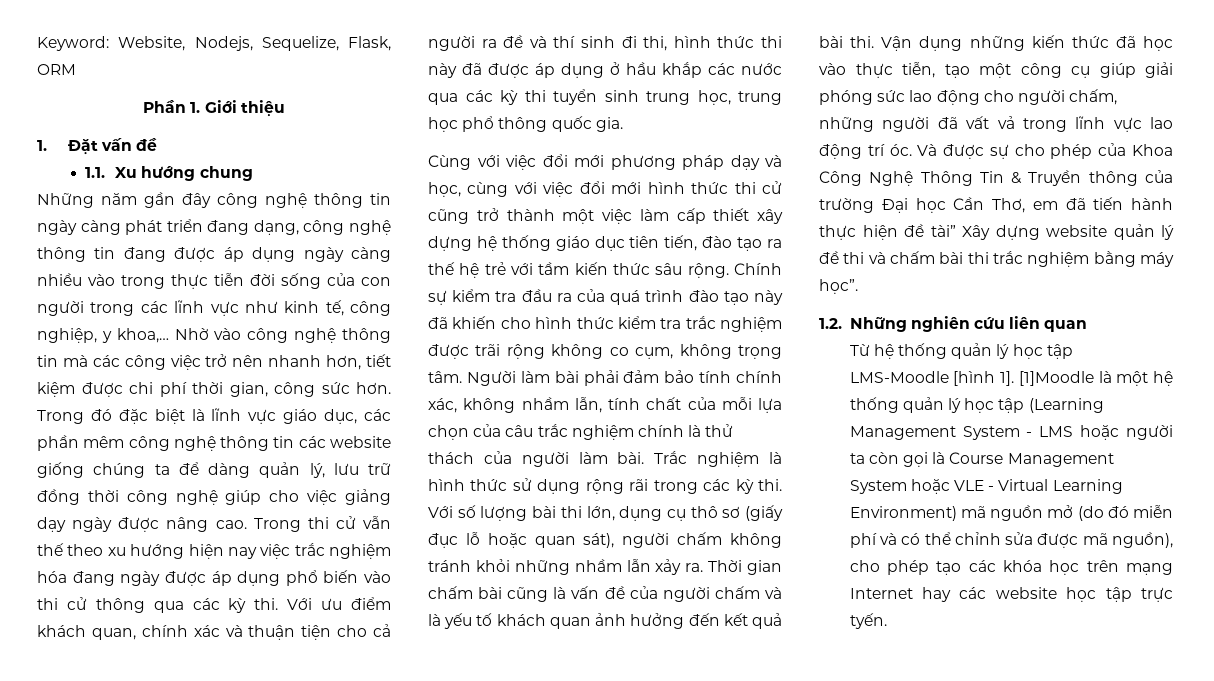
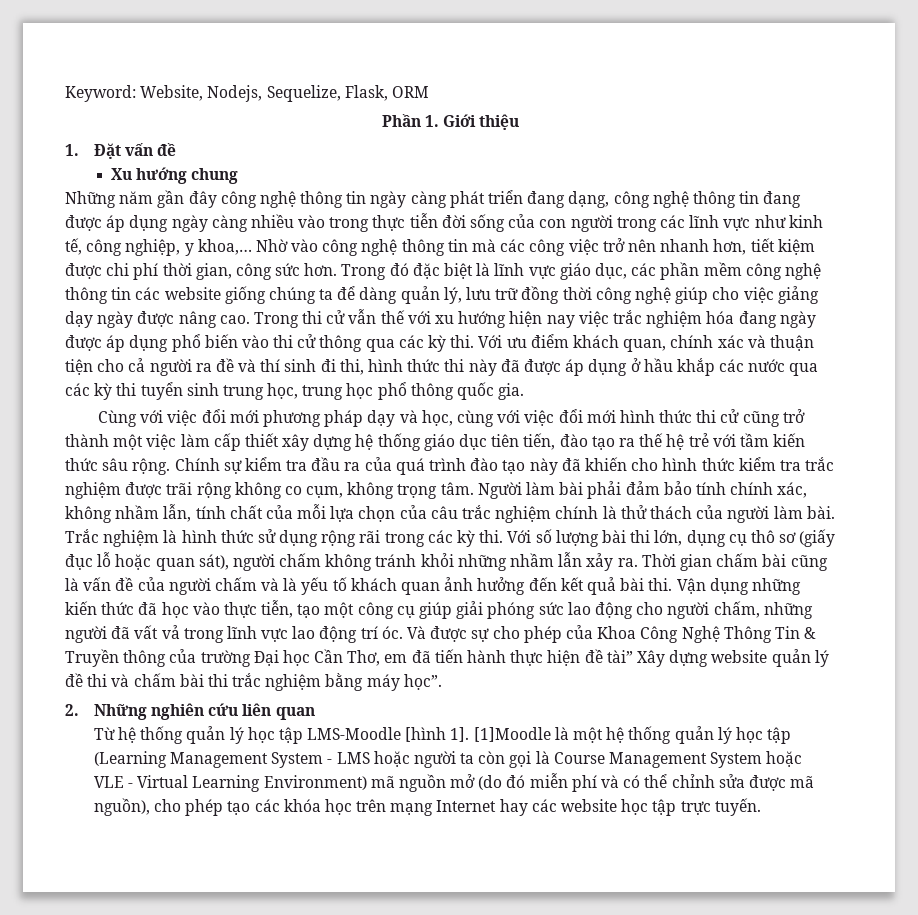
[84,167,105,178] 1.1. -> (177, 149) none
[83,436,125,448] mêm -> [703,262,742,276] mềm
[67,544,104,556] theo -> [407,311,431,324] với
[819,318,842,329] 1.2. -> [65,704,79,716] 2.
[849,613,887,629] tyến. -> [714,798,761,816] tuyến.

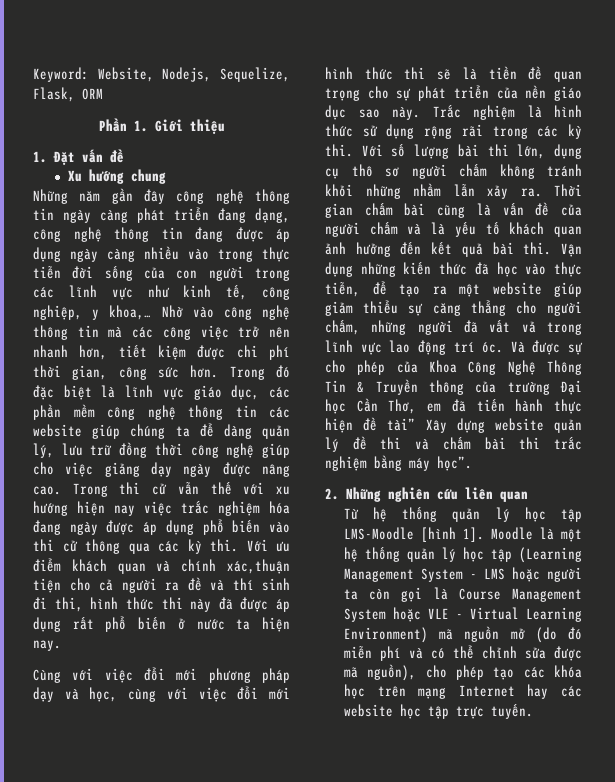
[224,286,266,304] giống -> [92,424,121,439] giúp
[623,335,814,352] quan, chính xác và thuận -> [117,559,290,574] quan và chính xác,thuận
[630,358,819,376] [65,382,525,400] ở hầu khắp các nước qua các kỳ thi tuyển sinh trung học, trung học phổ thông quốc gia. -> [72,616,290,632] [33,640,61,651] rất phổ biến ở nước ta hiện nay.
[720,409,805,427] [65,433,806,451] [65,457,835,475] [65,481,808,499] [65,504,835,523] cử cũng trở thành một việc làm cấp thiết xây dựng hệ thống giáo dục tiên tiến, đào tạo ra thế hệ trẻ với tầm kiến thức sâu rộng. Chính sự kiểm tra đầu ra của quá trình đào tạo này đã khiến cho hình thức kiểm tra trắc nghiệm được trãi rộng không co cụm, không trọng tâm. Người làm bài phải đảm bảo tính chính xác, không nhầm lẫn, tính chất của mỗi lựa chọn của câu trắc nghiệm chính là thử thách của người làm bài. -> [437,66,582,82] [325,85,582,101] [325,105,420,120] sẽ là tiền đề quan trọng cho sự phát triển của nền giáo dục sao này.
[799,529,836,547] [65,552,229,571] (giấy đục lỗ hoặc quan sát), -> (399, 172) none
[297,601,633,619] tạo một công cụ giúp giải phóng sức lao động -> [372,281,582,297] [325,300,506,316] để tạo ra một website giúp giảm thiểu sự căng thẳng
[473,727,551,742] [1]Moodle -> [490,527,533,540] Moodle

